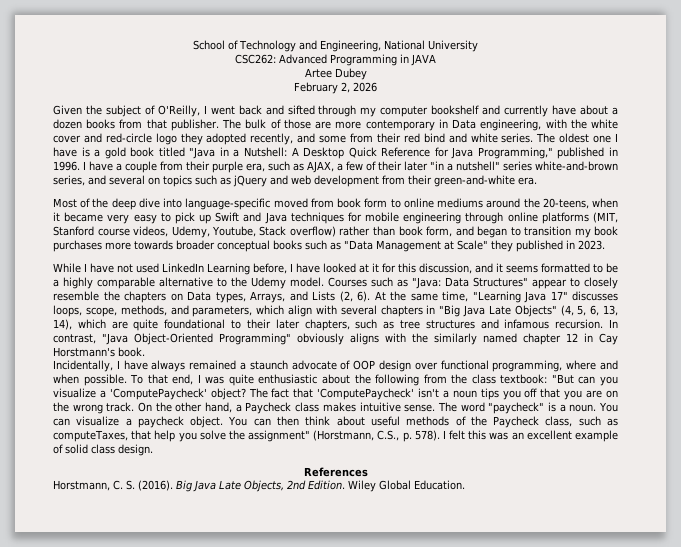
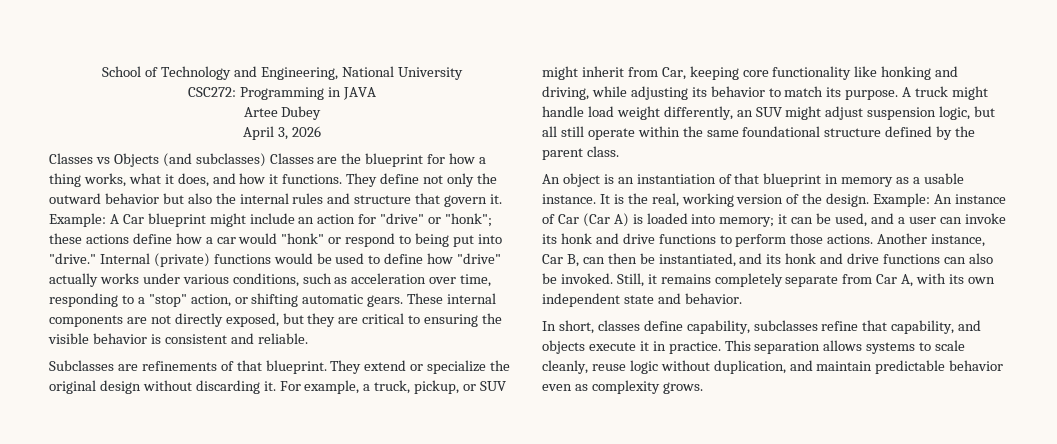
[235,54,327,64] CSC262: Advanced -> [188,87,237,97] CSC272:
[294,82,350,94] February 2, -> [243,126,288,140] April 3,
[53,105,619,117] [53,119,619,131] [53,133,618,145] [53,147,618,159] [53,161,618,173] [53,175,537,187] [53,198,619,210] [53,212,619,224] [53,226,618,238] [53,240,605,252] [53,263,618,275] [53,277,618,289] [53,291,618,303] [53,305,618,317] [53,319,618,331] [53,333,618,345] [53,347,145,357] [53,360,618,372] [53,374,618,386] [53,388,618,400] [53,402,619,414] [53,416,618,428] [53,430,619,442] [53,444,153,456] [303,467,368,477] [53,480,465,492] Given the subject of O'Reilly, I went back and sifted through my computer bookshelf and currently have about a dozen books from that publisher. The bulk of those are more contemporary in Data engineering, with the white cover and red-circle logo they adopted recently, and some from their red bind and white series. The oldest one I have is a gold book titled "Java in a Nutshell: A Desktop Quick Reference for Java Programming," published in 1996. I have a couple from their purple era, such as AJAX, a few of their later "in a nutshell" series white-and-brown series, and several on topics such as jQuery and web development from their green-and-white era. // Most of the deep dive into language-specific moved from book form to online mediums around the 20-teens, when it became very easy to pick up Swift and Java techniques for mobile engineering through online platforms (MIT, Stanford course videos, Udemy, Youtube, Stack overflow) rather than book form, and began to transition my book purchases more towards broader conceptual books such as "Data Management at Scale" they published in 2023. // While I have not used LinkedIn Learning before, I have looked at it for this discussion, and it seems formatted to be a highly comparable alternative to the Udemy model. Courses such as "Java: Data Structures" appear to closely resemble the chapters on Data types, Arrays, and Lists (2, 6). At the same time, "Learning Java 17" discusses loops, scope, methods, and parameters, which align with several chapters in "Big Java Late Objects" (4, 5, 6, 13, 14), which are quite foundational to their later chapters, such as tree structures and infamous recursion. In contrast, "Java Object-Oriented Programming" obviously aligns with the similarly named chapter 12 in Cay Horstmann's book. // Incidentally, I have always remained a staunch advocate of OOP design over functional programming, where and when possible. To that end, I was quite enthusiastic about the following from the class textbook: "But can you visualize a 'ComputePaycheck' object? The fact that 'ComputePaycheck' isn't a noun tips you off that you are on the wrong track. On the other hand, a Paycheck class makes intuitive sense. The word "paycheck" is a noun. You can visualize a paycheck object. You can then think about useful methods of the Paycheck class, such as computeTaxes, that help you solve the assignment" (Horstmann, C.S., p. 578). I felt this was an excellent example of solid class design. // References // Horstmann, C. S. (2016). Big Java Late Objects, 2nd Edition. Wiley Global Education. -> [49,153,487,167] [49,173,497,187] [49,193,503,207] [49,213,493,227] [49,233,502,247] [49,253,502,267] [49,273,492,287] [49,293,497,307] [49,313,503,327] [48,333,308,344] [49,360,511,374] [49,380,507,394] [542,66,959,80] [542,86,989,100] [542,106,996,120] [542,126,976,140] [542,146,619,160] [542,173,964,187] [542,193,1006,207] [542,213,1006,227] [542,233,986,247] [542,253,993,267] [542,273,995,287] [542,293,742,307] [542,320,982,334] [542,340,966,354] [542,360,1004,374] [542,380,703,394] Classes vs Objects (and subclasses) Classes are the blueprint for how a thing works, what it does, and how it functions. They define not only the outward behavior but also the internal rules and structure that govern it. Example: A Car blueprint might include an action for "drive" or "honk"; these actions define how a car would "honk" or respond to being put into "drive." Internal (private) functions would be used to define how "drive" actually works under various conditions, such as acceleration over time, responding to a "stop" action, or shifting automatic gears. These internal components are not directly exposed, but they are critical to ensuring the visible behavior is consistent and reliable. // Subclasses are refinements of that blueprint. They extend or specialize the original design without discarding it. For example, a truck, pickup, or SUV might inherit from Car, keeping core functionality like honking and driving, while adjusting its behavior to match its purpose. A truck might handle load weight differently, an SUV might adjust suspension logic, but all still operate within the same foundational structure defined by the parent class. // An object is an instantiation of that blueprint in memory as a usable instance. It is the real, working version of the design. Example: An instance of Car (Car A) is loaded into memory; it can be used, and a user can invoke its honk and drive functions to perform those actions. Another instance, Car B, can then be instantiated, and its honk and drive functions can also be invoked. Still, it remains completely separate from Car A, with its own independent state and behavior. // In short, classes define capability, subclasses refine that capability, and objects execute it in practice. This separation allows systems to scale cleanly, reuse logic without duplication, and maintain predictable behavior even as complexity grows.

